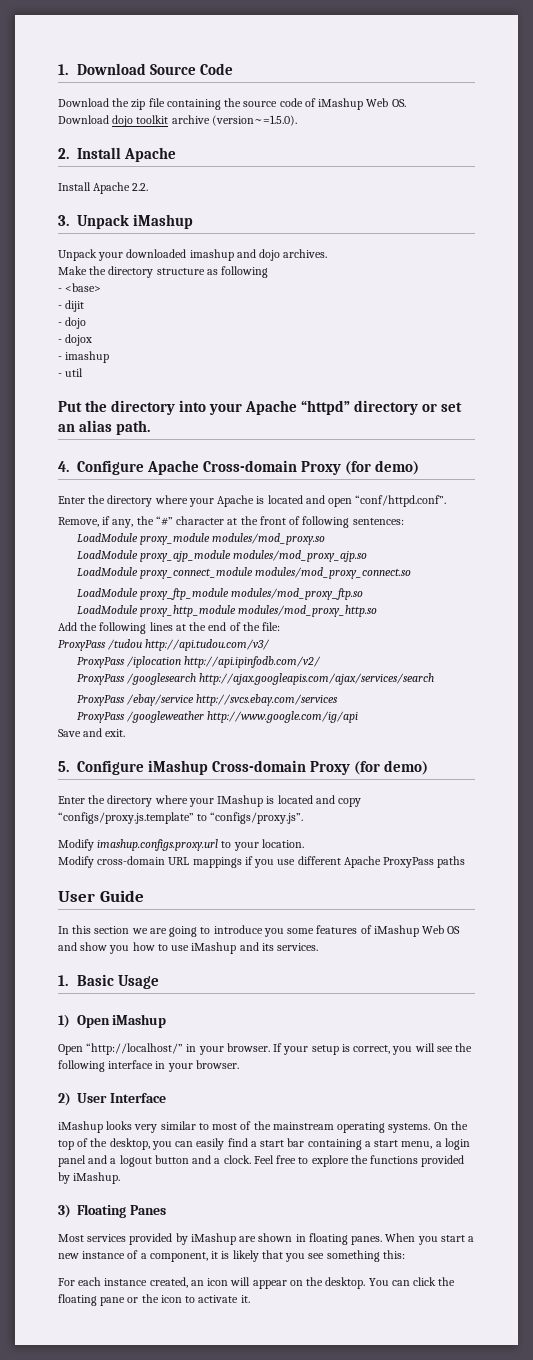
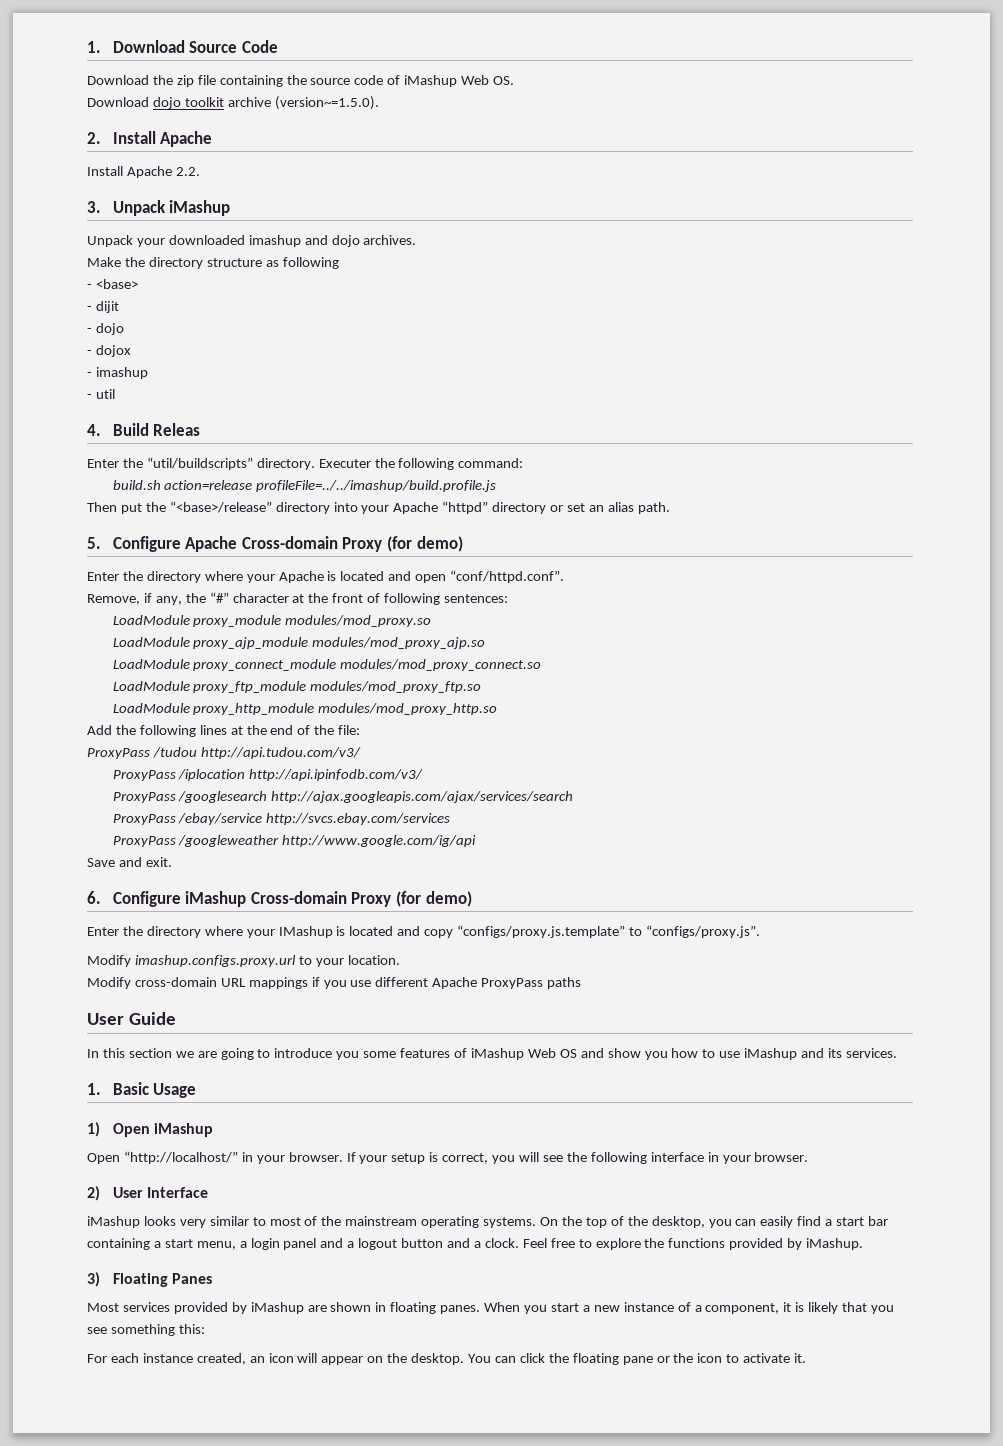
[58,400,108,412] Put the -> [87,423,201,436] [87,457,524,470] [112,480,497,492] [87,501,272,514] 4. Build Releas // Enter the “util/buildscripts” directory. Executer the following command: // build.sh action=release profileFile=../../imashup/build.profile.js // Then put the “<base>/release”
[58,461,69,472] 4. -> [87,537,101,549] 5.
[184,656,322,668] http://api.ipinfodb.com/v2/ -> [249,769,424,781] http://api.ipinfodb.com/v3/
[58,761,69,772] 5. -> [87,891,101,904] 6.

